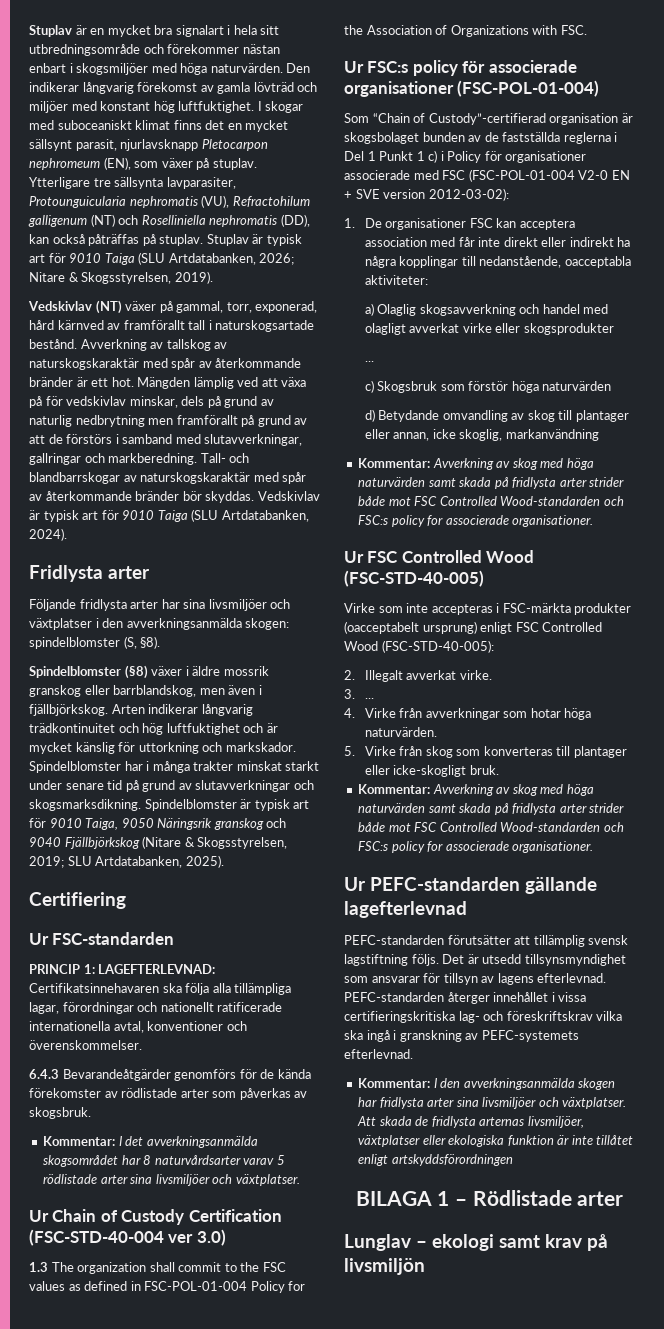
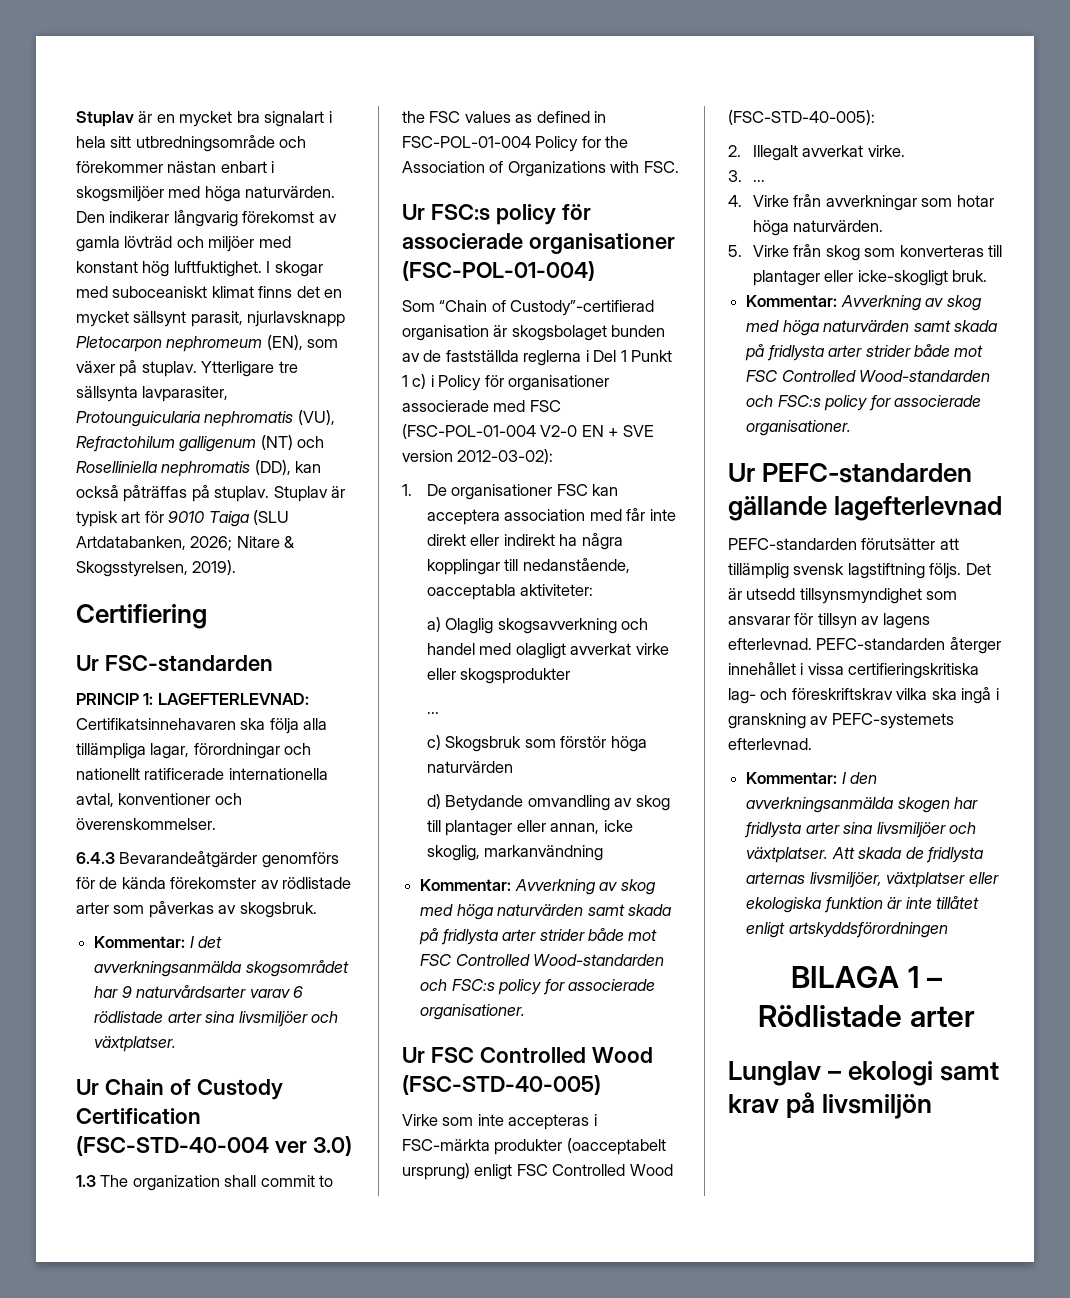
[28,300,318,314] [29,320,315,332] [29,339,228,351] [29,358,302,370] [29,377,307,389] [29,396,274,408] [29,415,308,427] [29,434,303,446] [29,453,250,465] [29,472,307,484] [29,491,320,503] [29,509,309,522] [29,528,67,541] [29,565,150,582] [29,599,291,611] [29,618,290,630] [29,636,161,649] [29,665,269,679] [29,685,262,697] [29,704,253,716] [29,723,278,735] [29,742,296,754] [29,761,320,773] [29,780,314,792] [29,799,310,811] [29,818,287,830] [29,836,288,849] [29,855,224,868] // Vedskivlav (NT) växer på gammal, torr, exponerad, hård kärnved av framförallt tall i naturskogsartade bestånd. Avverkning av tallskog av naturskogskaraktär med spår av återkommande bränder är ett hot. Mängden lämplig ved att växa på för vedskivlav minskar, dels på grund av naturlig nedbrytning men framförallt på grund av att de förstörs i samband med slutavverkningar, gallringar och markberedning. Tall- och blandbarrskogar av naturskogskaraktär med spår av återkommande bränder bör skyddas. Vedskivlav är typisk art för 9010 Taiga (SLU Artdatabanken, 2024). // Fridlysta arter // Följande fridlysta arter har sina livsmiljöer och växtplatser i den avverkningsanmälda skogen: spindelblomster (S, §8). // Spindelblomster (§8) växer i äldre mossrik granskog eller barrblandskog, men även i fjällbjörkskog. Arten indikerar långvarig trädkontinuitet och hög luftfuktighet och är mycket känslig för uttorkning och markskador. Spindelblomster har i många trakter minskat starkt under senare tid på grund av slutavverkningar och skogsmarksdikning. Spindelblomster är typisk art för 9010 Taiga, 9050 Näringsrik granskog och 9040 Fjällbjörkskog (Nitare & Skogsstyrelsen, 2019; SLU Artdatabanken, 2025). -> (237, 567) none
[143,1155,152,1165] 8 -> [121,986,132,998] 9
[276,1155,285,1165] 5 -> [292,986,303,998] 6

